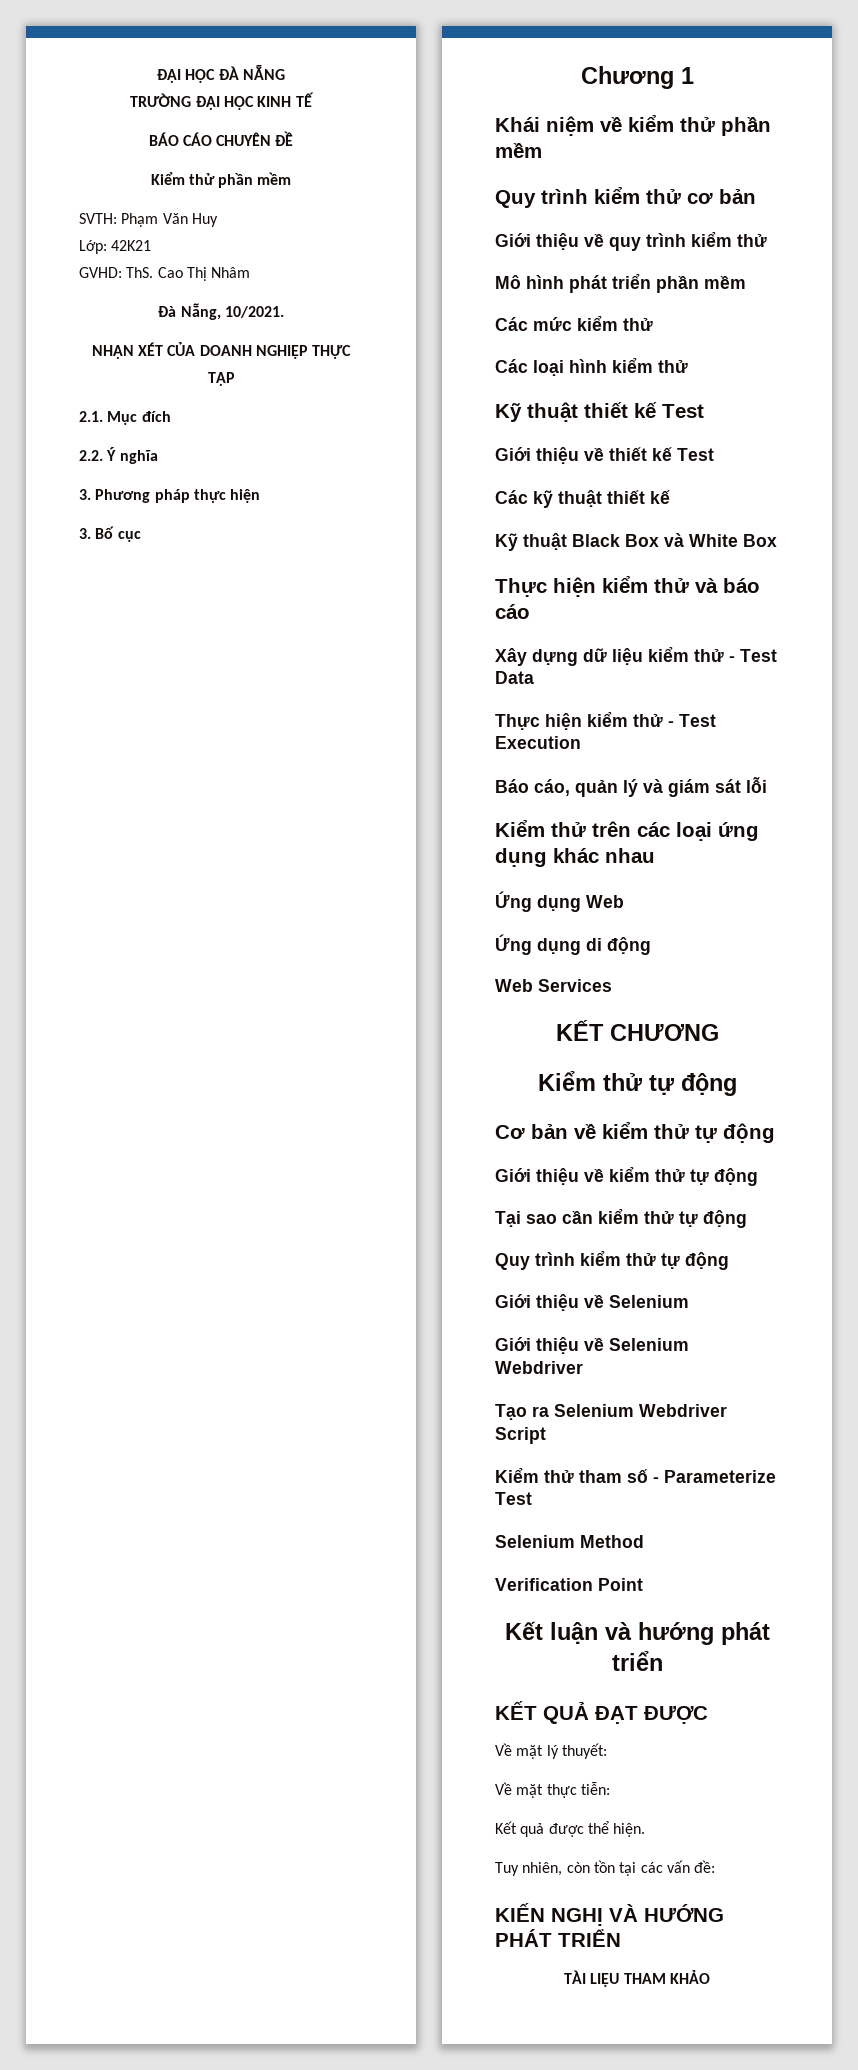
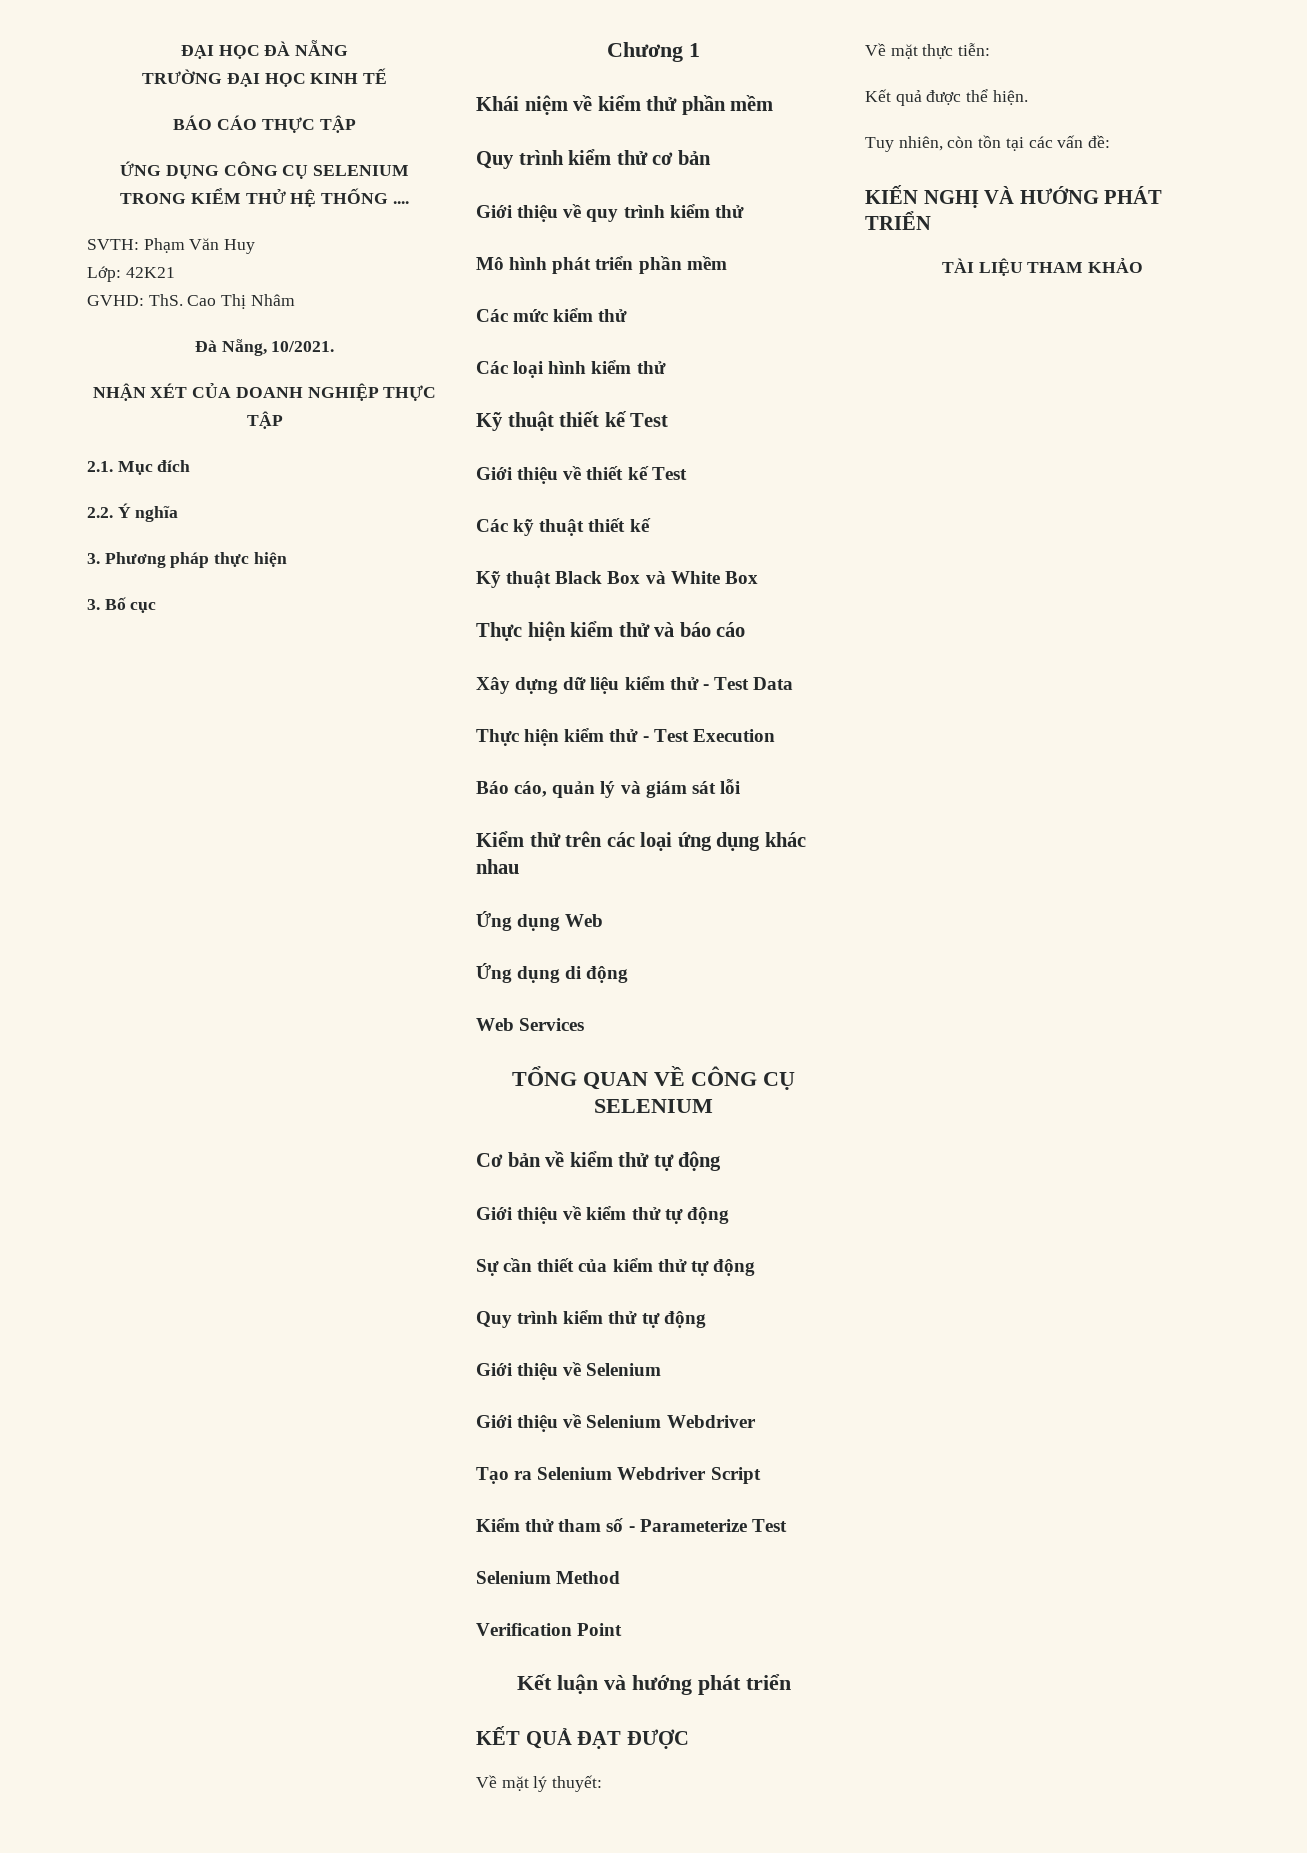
[216,131,294,146] [150,172,292,188] CHUYÊN ĐỀ // Kiểm thử phần mềm -> [261,115,356,133] [120,161,409,179] [120,188,409,207] THỰC TẬP // ỨNG DỤNG CÔNG CỤ SELENIUM TRONG KIỂM THỬ HỆ THỐNG ....
[555,1020,719,1041] [537,1071,737,1096] KẾT CHƯƠNG // Kiểm thử tự động -> [512,1066,795,1090] [594,1099,713,1113] TỔNG QUAN VỀ CÔNG CỤ SELENIUM
[495,1211,593,1227] Tại sao cần -> [476,1258,608,1276] Sự cần thiết của

